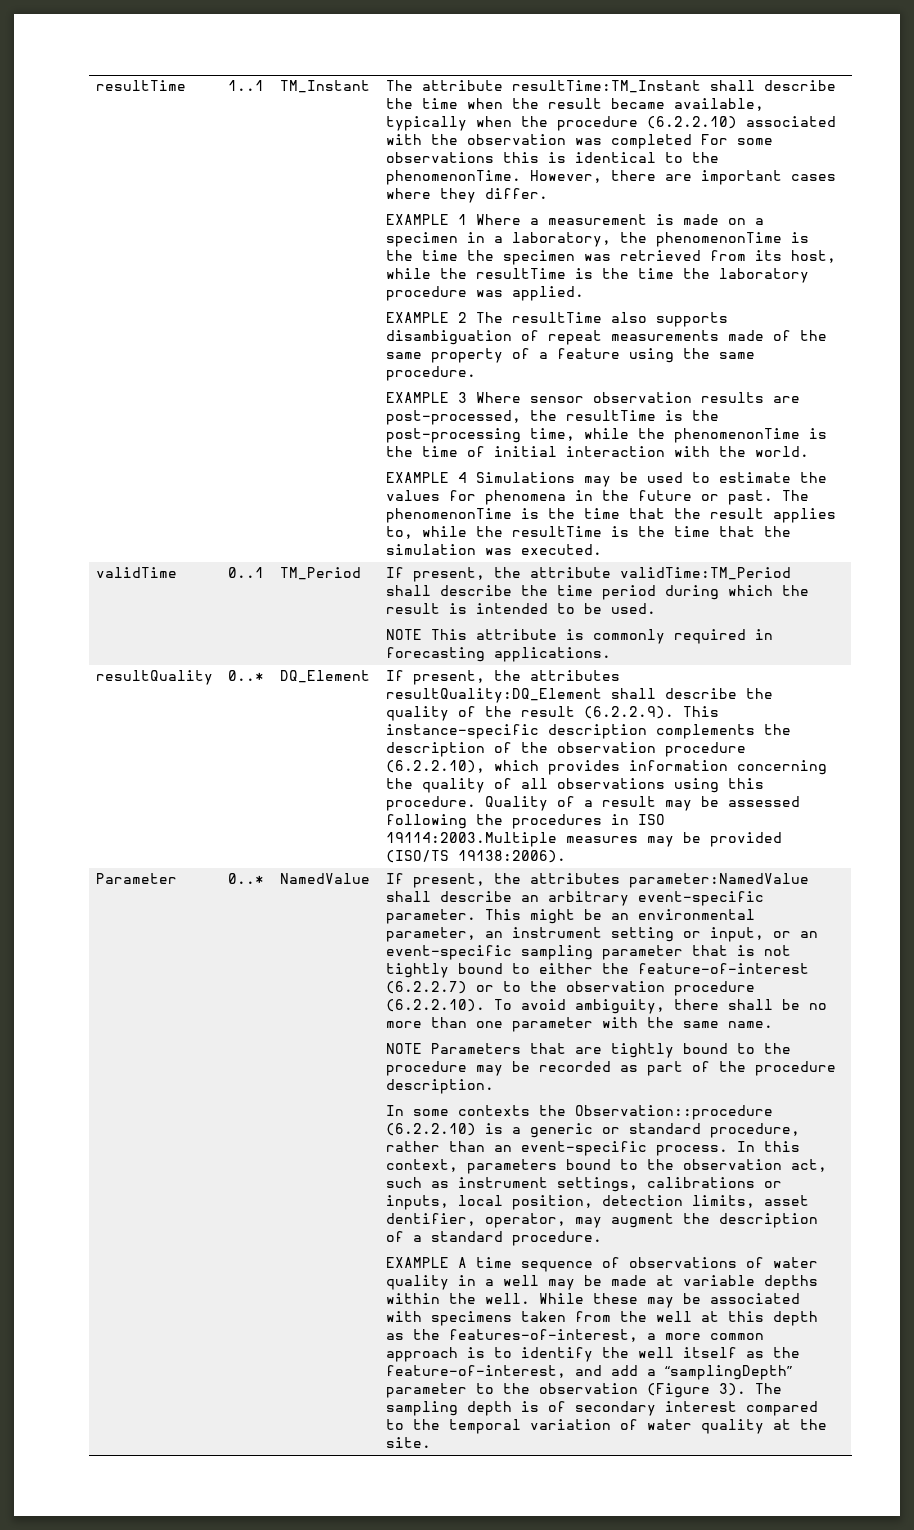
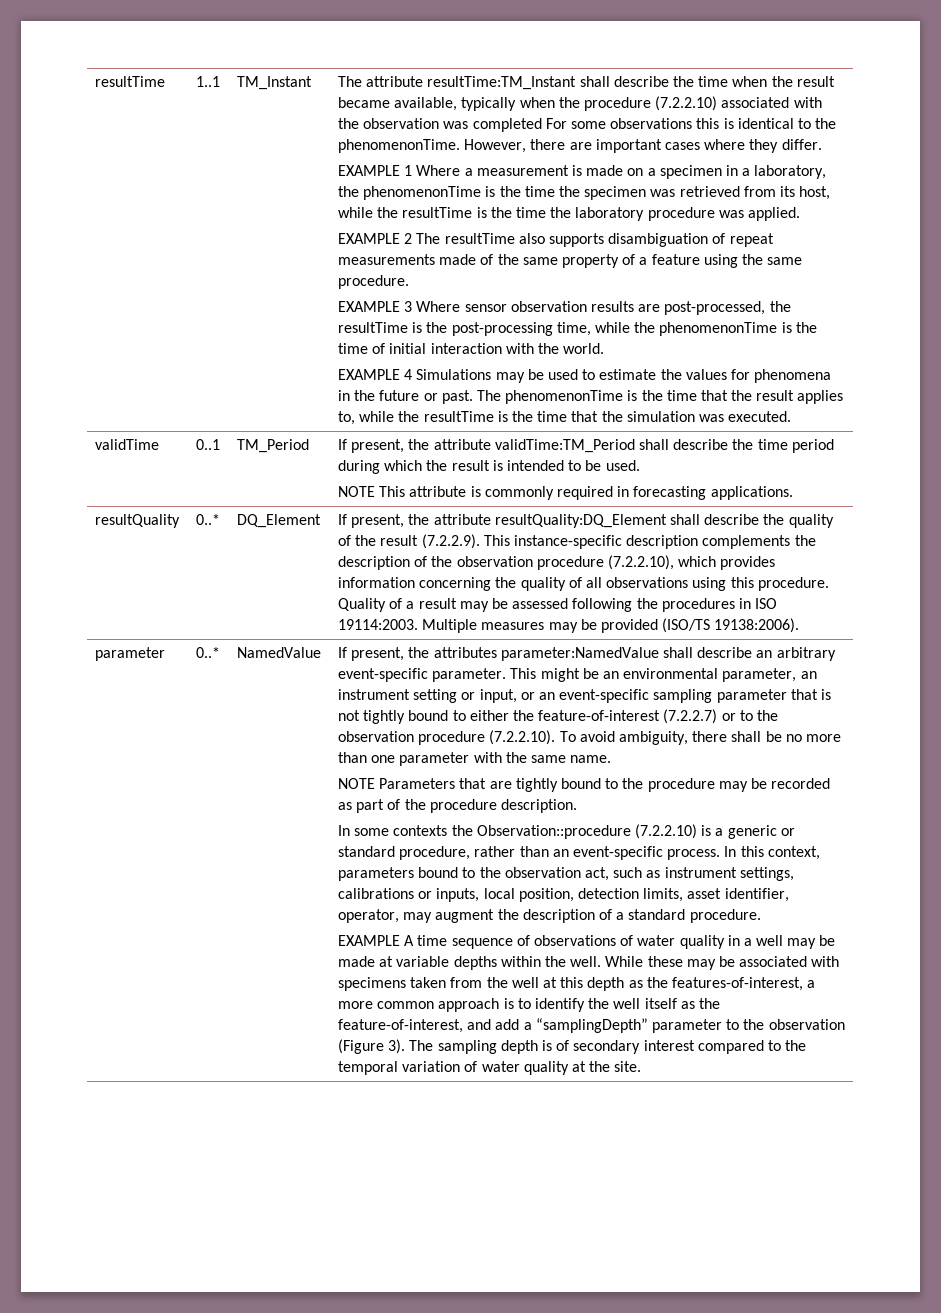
[647,116,738,129] (6.2.2.10) -> [655,96,718,111] (7.2.2.10)
[530,670,621,681] attributes -> [433,514,491,525] attribute
[584,706,675,719] (6.2.2.9). -> [421,534,480,549] (7.2.2.9).
[386,760,486,773] (6.2.2.10), -> [607,555,674,570] (7.2.2.10),
[386,832,558,847] 19114:2003.Multiple -> [338,619,478,633] 19114:2003. Multiple
[96,873,178,884] Parameter -> [95,647,166,661] parameter
[386,981,468,994] (6.2.2.7) -> [663,709,718,724] (7.2.2.7)
[386,999,486,1012] (6.2.2.10). -> [489,730,556,745] (7.2.2.10).
[386,1123,477,1136] (6.2.2.10) -> [634,824,697,839] (7.2.2.10)
[386,1213,477,1226] dentifier, -> [724,888,789,902] identifier,

